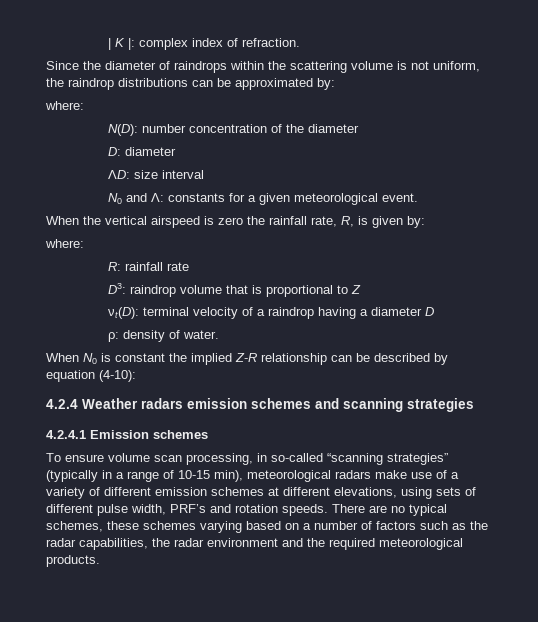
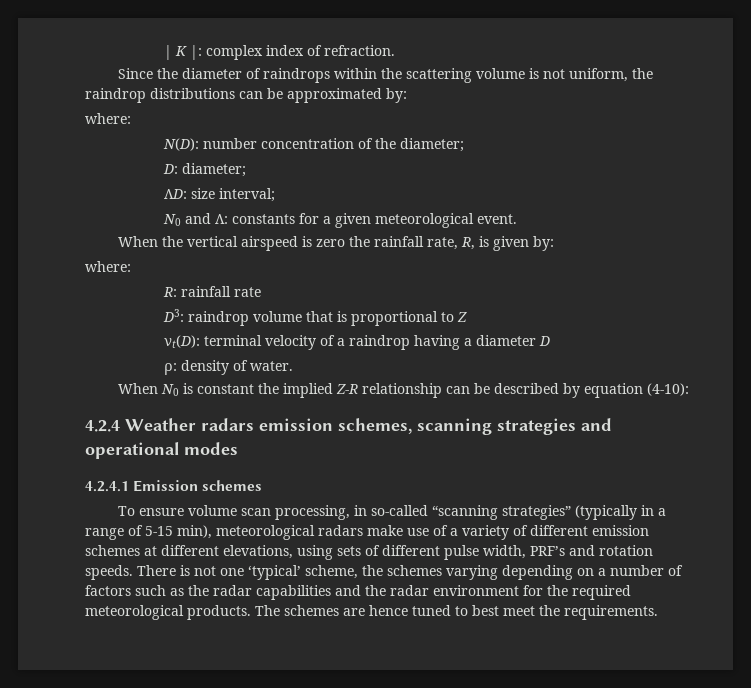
[307,124,359,133] diameter -> [400,138,465,152] diameter;
[124,147,176,156] diameter -> [182,163,247,177] diameter;
[161,170,204,179] interval -> [219,188,276,202] interval;
[251,398,339,409] schemes and -> [338,418,412,434] schemes,
(474, 405) none -> [581,418,612,431] [85,442,238,459] and operational modes
[178,470,210,479] 10-15 -> [145,526,173,536] 5-15
[369,504,447,516] [46,521,139,532] are no typical schemes, these -> [180,565,383,580] is not one ‘typical’ scheme, the
[246,521,281,530] based -> [502,565,573,580] depending
[79,538,148,550] capabilities, -> [256,585,361,600] capabilities and
[282,538,303,547] and -> [523,585,543,596] for
(100, 561) none -> [255,605,658,620] The schemes are hence tuned to best meet the requirements.

